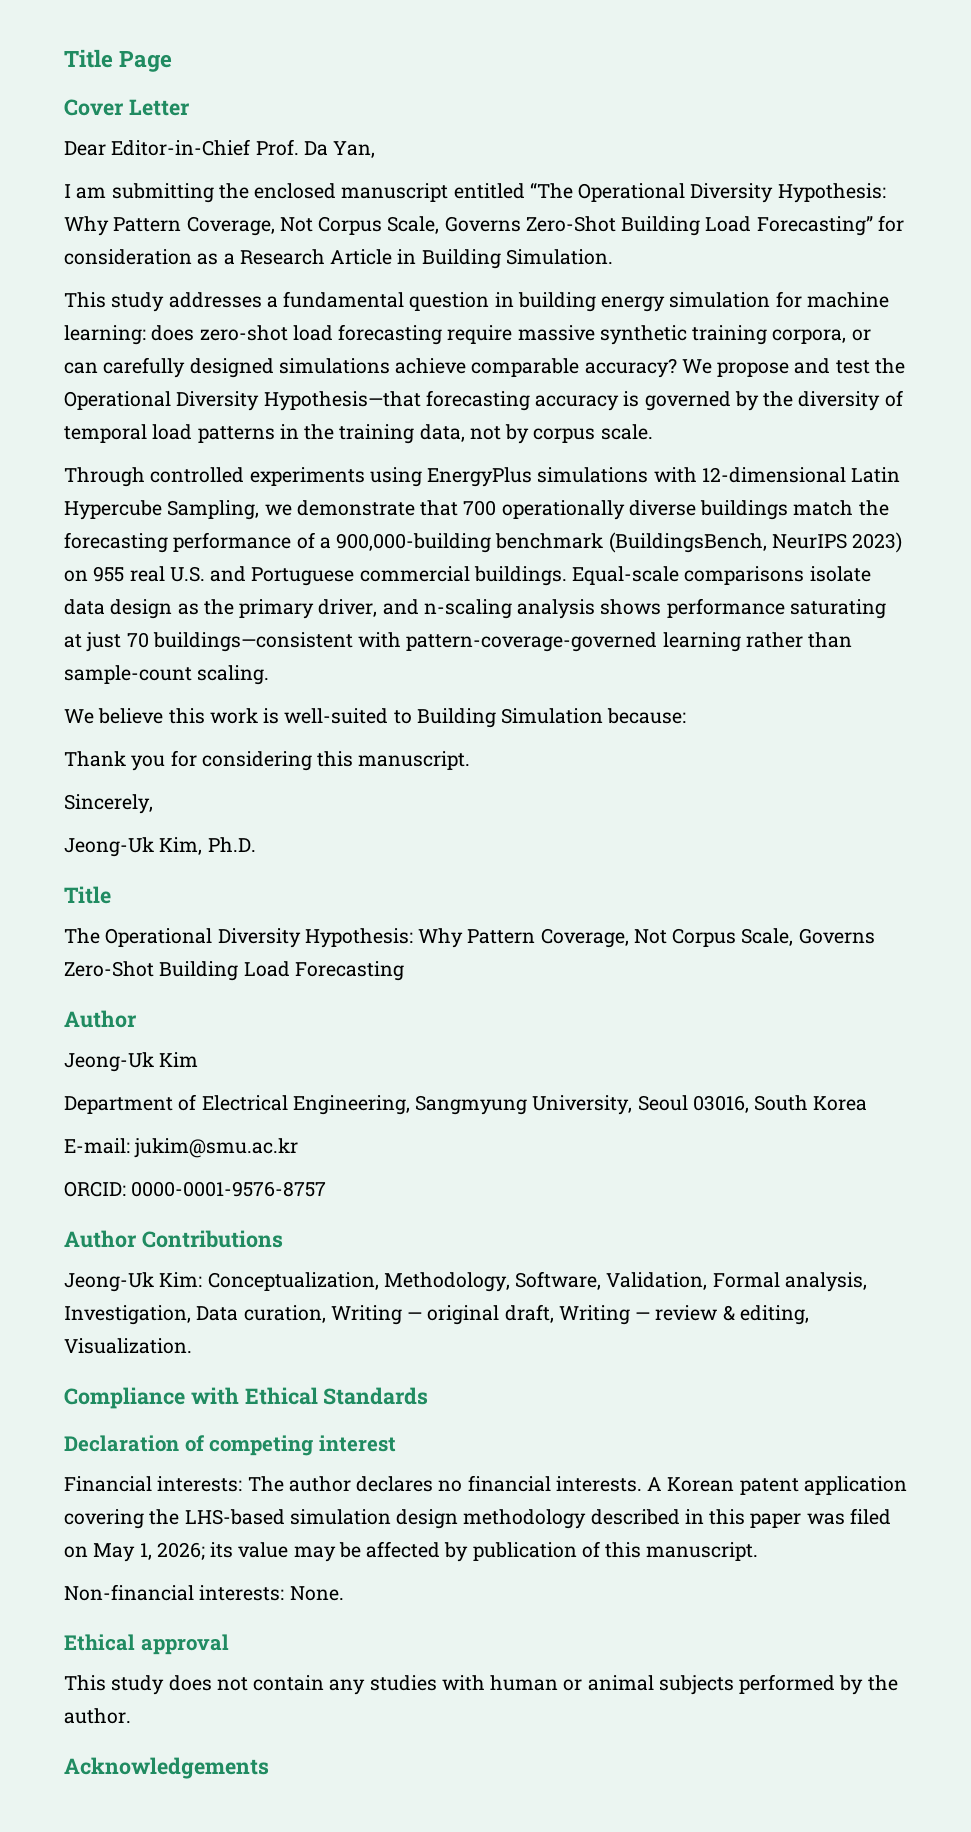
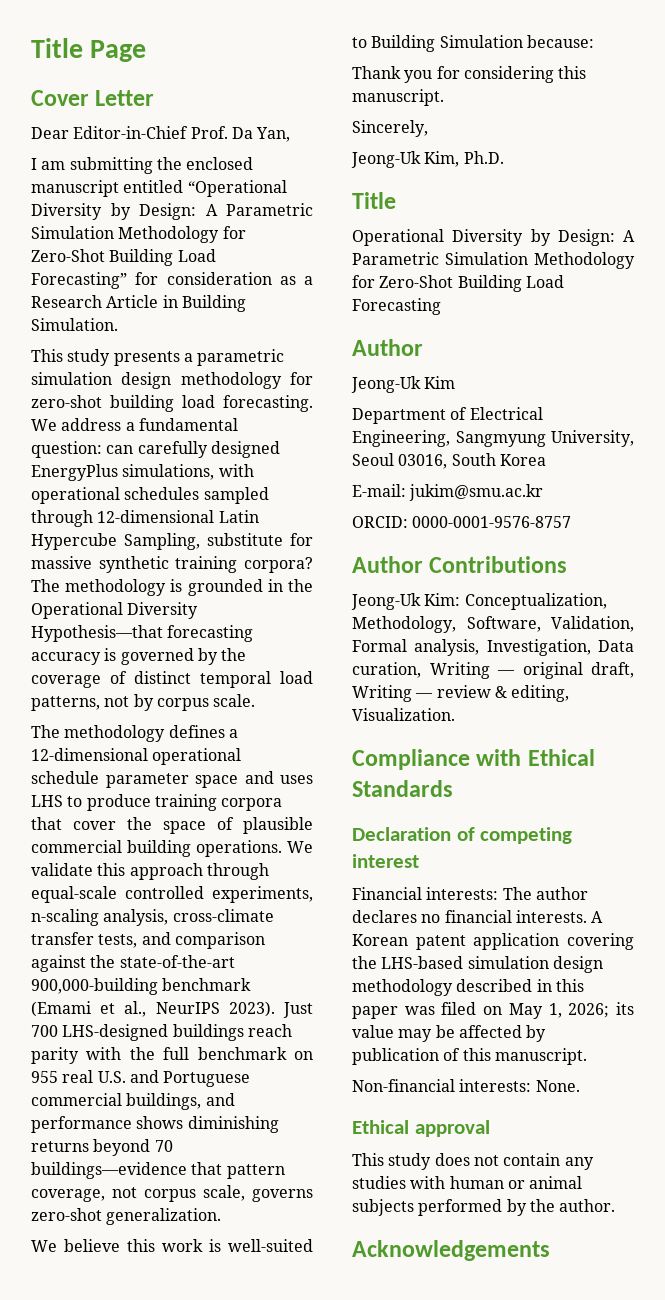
[529,182,886,203] [64,216,521,236] “The Operational Diversity Hypothesis: Why Pattern Coverage, Not Corpus Scale, Governs -> [187,180,287,197] [31,203,313,220] [31,226,246,243] “Operational Diversity by Design: A Parametric Simulation Methodology for
[168,291,889,312] [64,324,871,345] [64,357,870,378] addresses a fundamental question in building energy simulation for machine learning: does zero-shot load forecasting require massive synthetic training corpora, or can carefully designed simulations achieve comparable accuracy? We propose and test -> [113,349,285,366] [31,372,313,389] [31,395,313,412] [31,418,238,431] [31,441,280,458] [31,464,254,481] [31,487,269,504] [31,510,259,527] [31,533,313,550] [31,556,314,573] [31,579,283,596] presents a parametric simulation design methodology for zero-shot building load forecasting. We address a fundamental question: can carefully designed EnergyPlus simulations, with operational schedules sampled through 12-dimensional Latin Hypercube Sampling, substitute for massive synthetic training corpora? The methodology is grounded in
[798,390,903,411] [64,424,653,444] [64,467,901,487] [64,500,889,520] [64,532,903,553] diversity of temporal load patterns in the training data, not by corpus scale. // Through controlled experiments using EnergyPlus simulations with 12-dimensional Latin Hypercube Sampling, we demonstrate that 700 operationally diverse buildings match the forecasting performance of a 900,000-building benchmark (BuildingsBench, NeurIPS 2023) -> [31,671,313,688] [31,694,256,711] [31,725,238,742] [31,748,242,765] [31,771,313,788] [31,794,283,811] [31,817,313,834] [31,840,313,857] [31,863,269,880] [31,886,313,903] [31,909,274,926] [31,932,265,949] [31,955,235,972] [31,978,252,995] [31,1001,313,1018] [31,1024,292,1041] [31,1047,287,1064] coverage of distinct temporal load patterns, not by corpus scale. // The methodology defines a 12-dimensional operational schedule parameter space and uses LHS to produce training corpora that cover the space of plausible commercial building operations. We validate this approach through equal-scale controlled experiments, n-scaling analysis, cross-climate transfer tests, and comparison against the state-of-the-art 900,000-building benchmark (Emami et al., NeurIPS 2023). Just 700 LHS-designed buildings reach parity with the full benchmark
[473,566,871,586] [64,598,886,619] [64,632,853,652] [64,665,270,685] buildings. Equal-scale comparisons isolate data design as the primary driver, and n-scaling analysis shows performance saturating at just 70 buildings—consistent with pattern-coverage-governed learning rather than sample-count scaling. -> [126,1093,235,1110] [31,1116,279,1133] [31,1139,173,1156] [31,1162,285,1179] [31,1185,313,1202] [31,1208,222,1225] buildings, and performance shows diminishing returns beyond 70 buildings—evidence that pattern coverage, not corpus scale, governs zero-shot generalization.
[64,928,875,948] The Operational Diversity Hypothesis: Why Pattern Coverage, Not Corpus Scale, Governs -> [352,229,635,246] [352,252,635,269] [352,275,375,288] Operational Diversity by Design: A Parametric Simulation Methodology for

